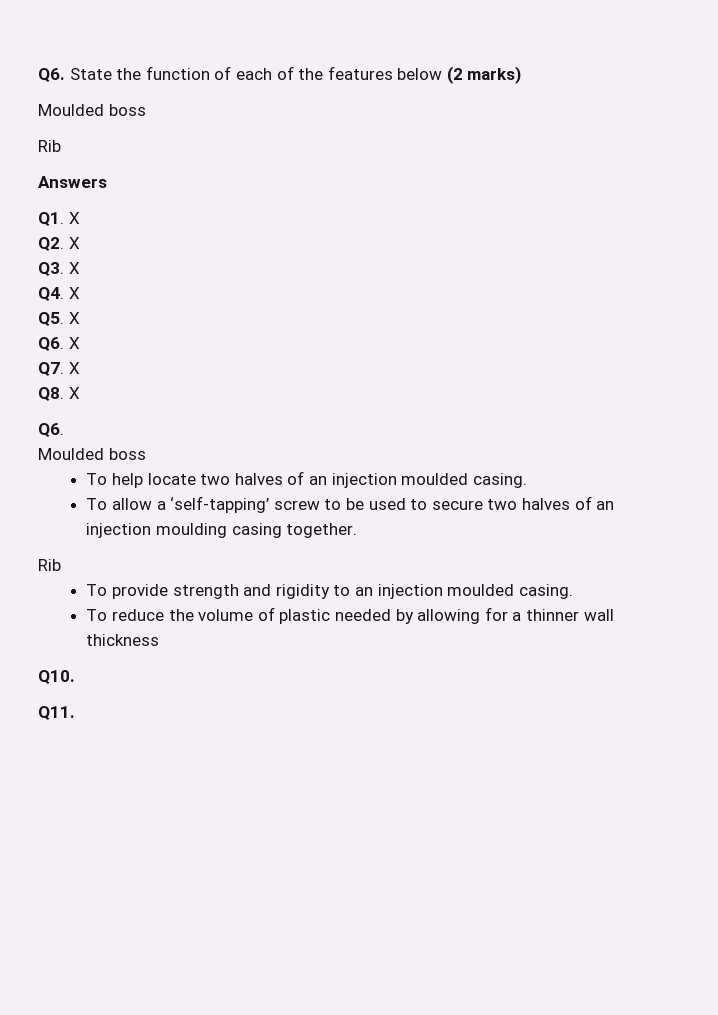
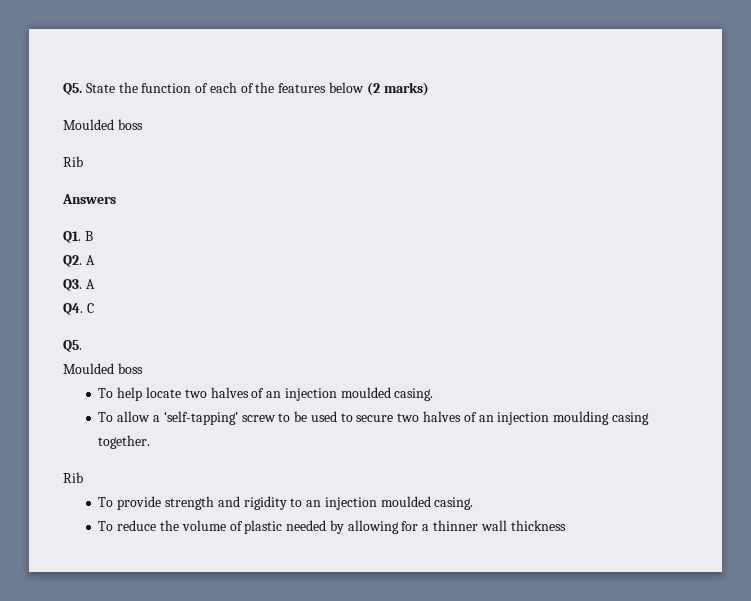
[38,68,65,82] Q6. -> [63,83,82,95] Q5.
[68,212,80,224] X -> [84,231,93,241] B
[68,237,80,249] X -> [85,255,95,265] A
[68,262,80,274] X -> [85,279,95,289] A
[68,287,80,299] [38,312,80,326] [38,337,80,351] [38,362,80,376] [38,387,80,401] [38,423,64,437] X // Q5. X // Q6. X // Q7. X // Q8. X // Q6. -> [86,303,94,313] [63,340,82,352] C // Q5.
[38,670,75,684] [38,706,75,720] // Q10. // Q11. -> (566, 525) none

